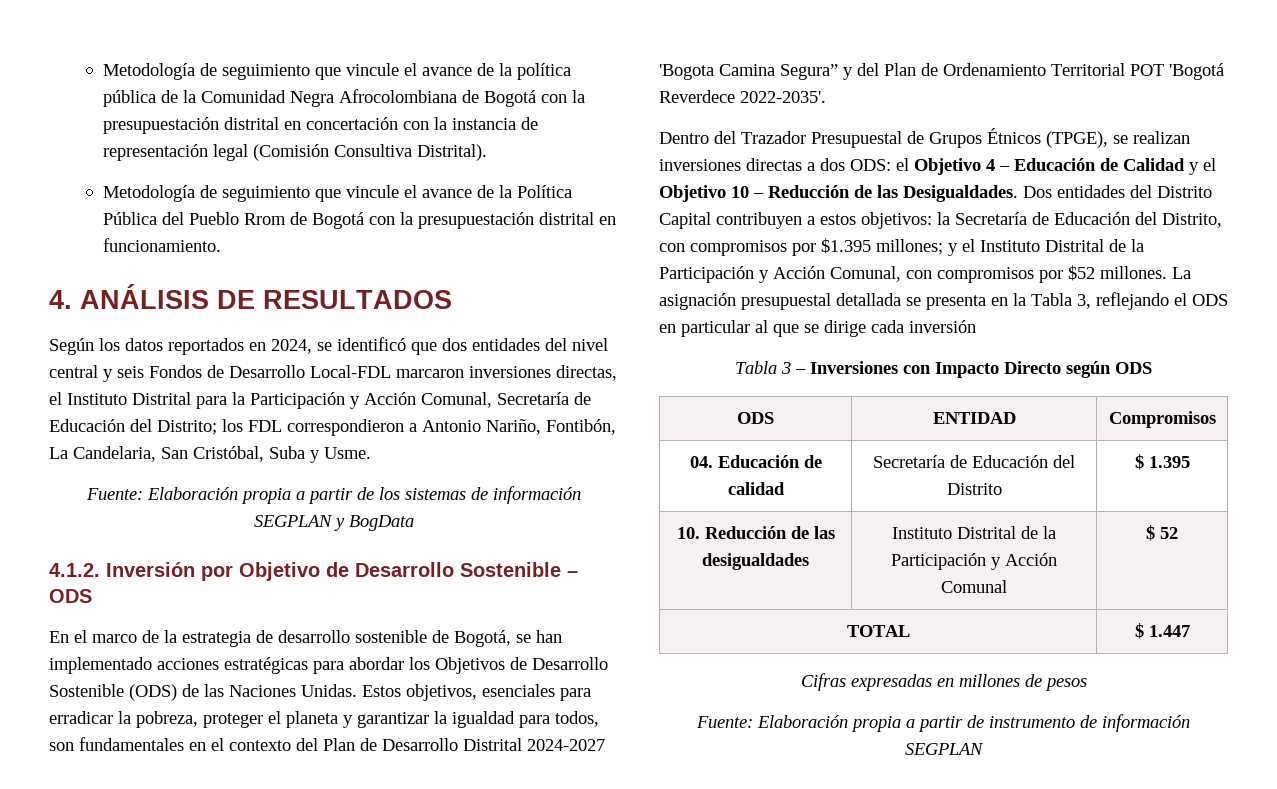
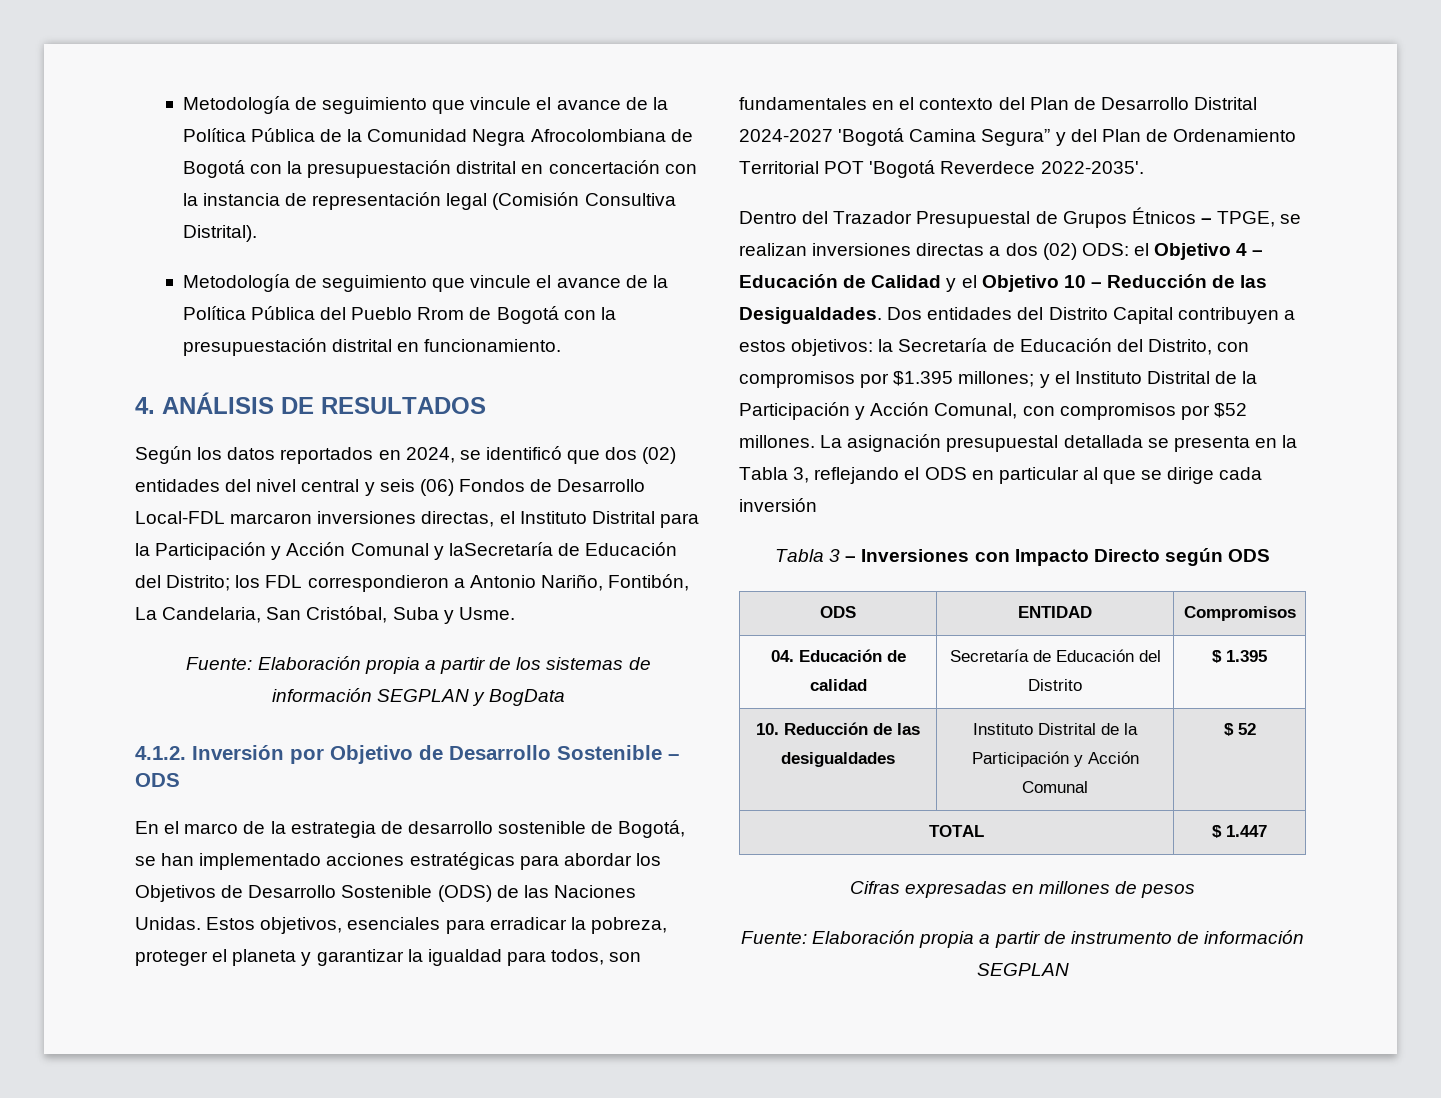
[102,63,571,80] [102,90,156,107] Metodología de seguimiento que vincule el avance de la política pública -> [182,96,668,114] [182,128,315,142] Metodología de seguimiento que vincule el avance de la Política Pública
(467, 344) none -> [642,447,677,464] (02)
(144, 372) none -> [419,479,454,496] (06)
[421,392,569,408] Comunal, Secretaría -> [350,542,553,560] Comunal y laSecretaría
[659,64,714,80] 'Bogota -> [838,128,905,146] 'Bogotá
[1046,131,1108,148] (TPGE), -> [1200,211,1276,227] – TPGE,
(845, 164) none -> [1042,243,1077,260] (02)

